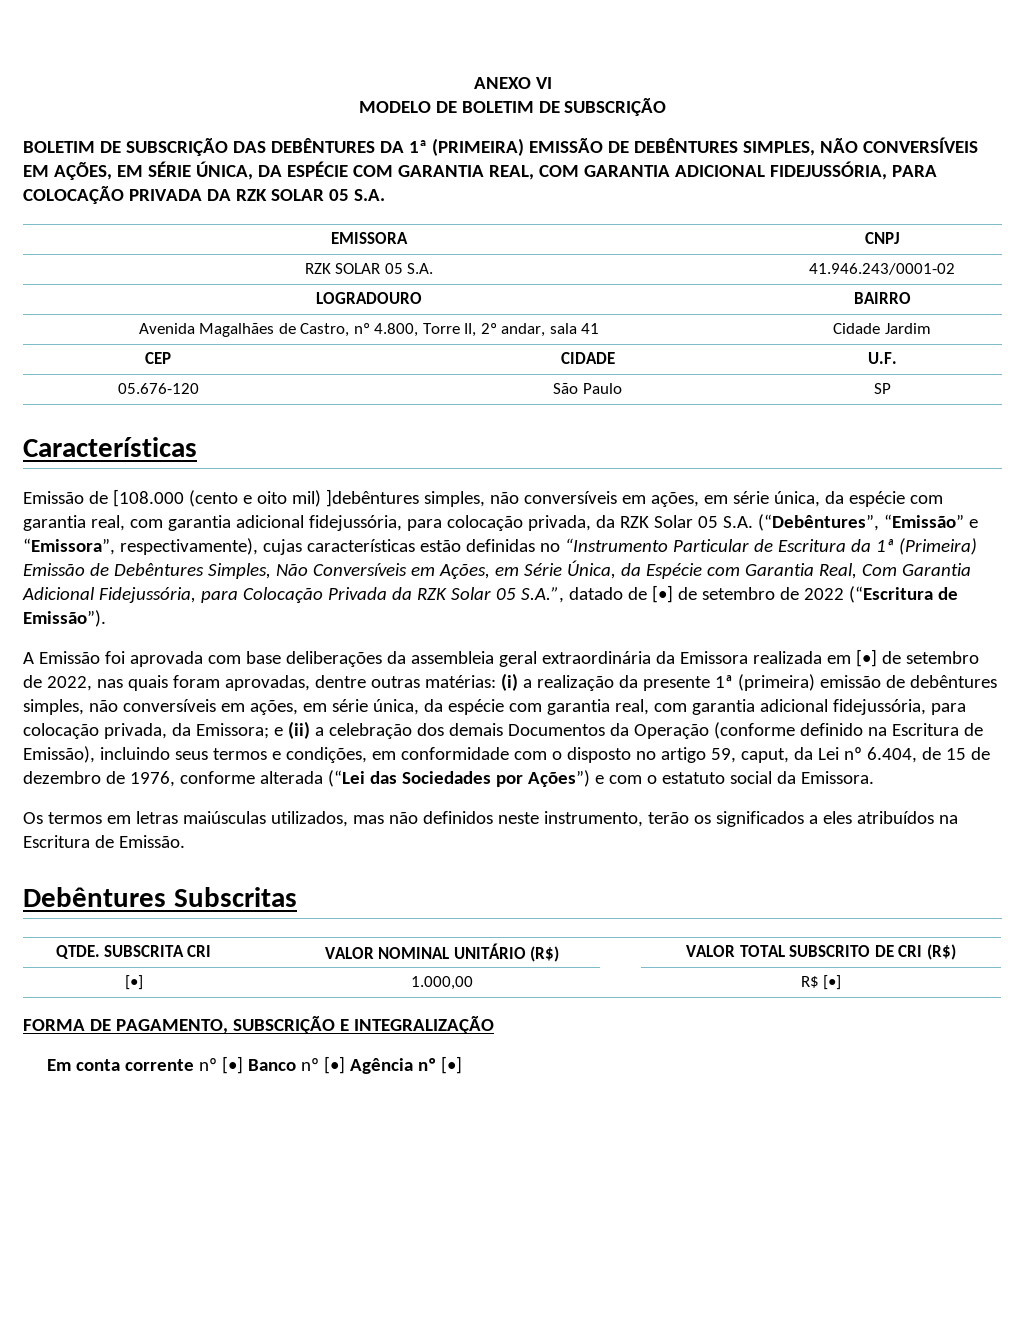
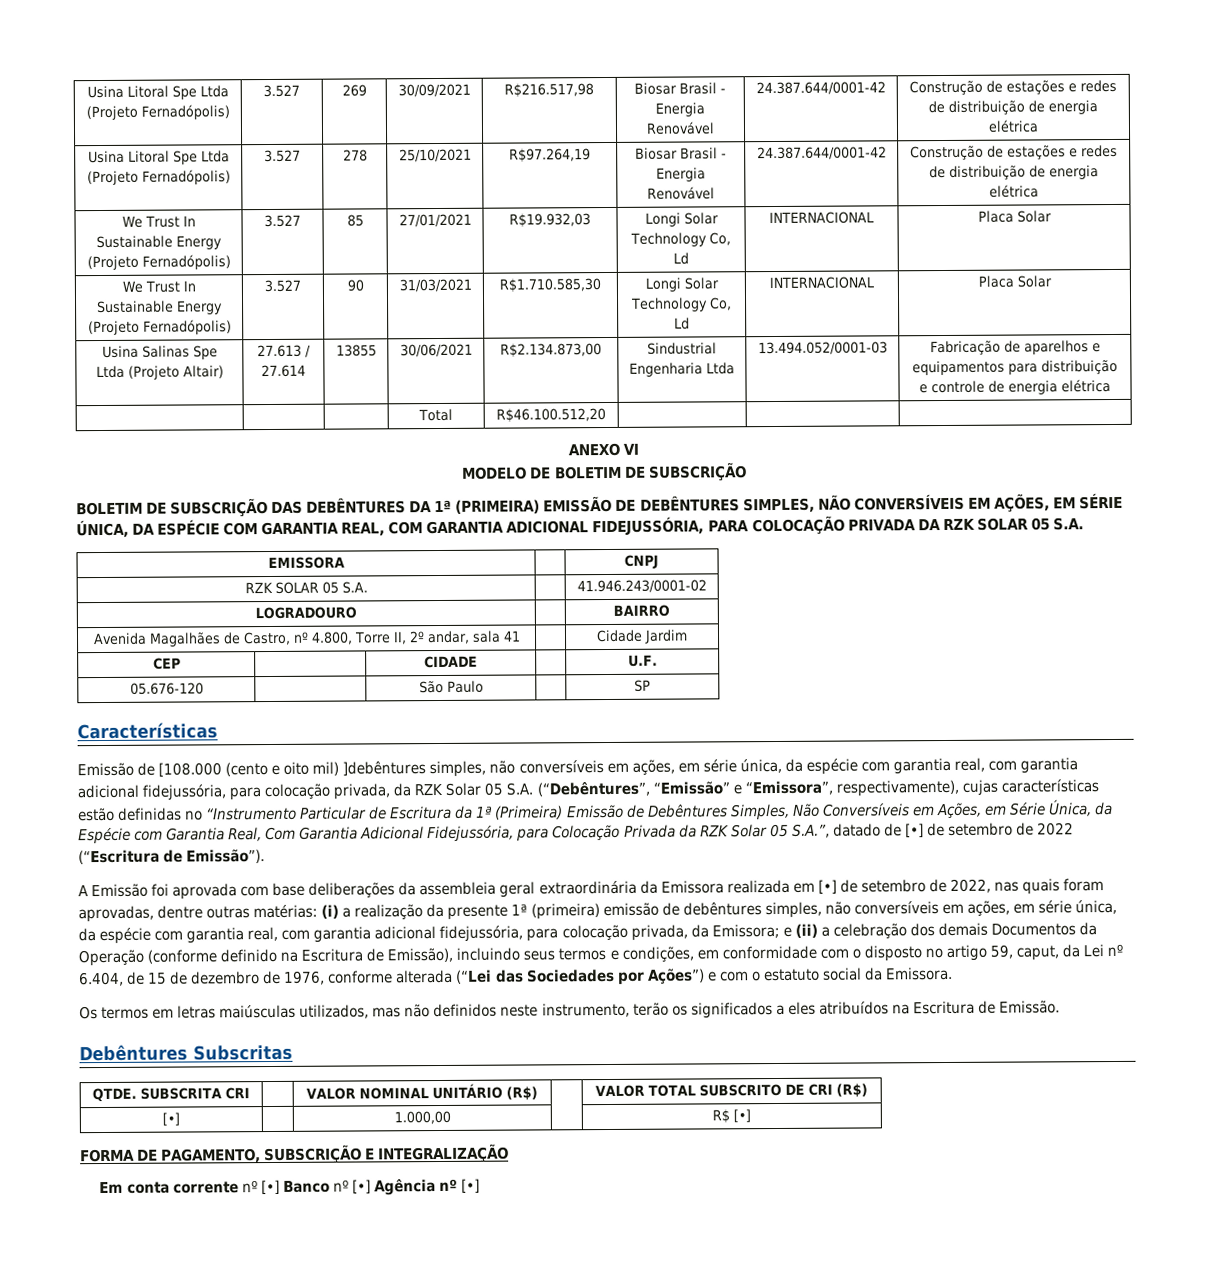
(473, 83) none -> [86,85,229,100] [85,104,230,121] [263,84,300,98] [341,84,367,97] [397,83,471,98] [504,83,594,98] [634,82,726,95] [655,102,705,117] [646,121,715,135] [755,81,886,96] [909,79,1117,96] [928,100,1098,115] [988,119,1039,133] [87,150,230,165] [86,169,231,186] [264,149,301,163] [342,149,368,162] [398,148,472,163] [509,148,591,163] [635,147,727,160] [656,167,706,182] [647,186,715,200] [756,146,887,161] [910,144,1118,161] [929,165,1099,180] [989,184,1039,198] [121,215,196,228] [96,235,222,250] [86,254,231,271] [264,214,301,228] [346,214,364,227] [398,213,472,228] [509,213,591,228] [644,212,719,227] [630,232,731,247] [673,252,689,265] [769,211,874,225] [977,210,1052,223] [121,280,196,293] [97,300,223,315] [87,319,232,336] [264,279,301,293] [346,279,364,292] [398,278,472,293] [499,278,601,293] [644,277,719,292] [630,297,732,312] [674,317,690,330] [769,276,874,290] [977,275,1052,288] [101,345,218,360] [95,365,224,380] [257,344,311,358] [261,364,306,378] [335,344,377,357] [399,343,473,358] [500,343,602,358] [647,342,717,355] [629,362,735,377] [757,341,888,356] [929,340,1101,356] [912,359,1118,376] [919,379,1111,395] [418,408,454,422] [496,408,606,423] Usina Litoral Spe Ltda (Projeto Fernadópolis) | 3.527 | 269 | 30/09/2021 | R$216.517,98 | Biosar Brasil - Energia Renovável | 24.387.644/0001-42 | Construção de estações e redes de distribuição de energia elétrica // Usina Litoral Spe Ltda (Projeto Fernadópolis) | 3.527 | 278 | 25/10/2021 | R$97.264,19 | Biosar Brasil - Energia Renovável | 24.387.644/0001-42 | Construção de estações e redes de distribuição de energia elétrica // We Trust In Sustainable Energy (Projeto Fernadópolis) | 3.527 | 85 | 27/01/2021 | R$19.932,03 | Longi Solar Technology Co, Ld | INTERNACIONAL | Placa Solar // We Trust In Sustainable Energy (Projeto Fernadópolis) | 3.527 | 90 | 31/03/2021 | R$1.710.585,30 | Longi Solar Technology Co, Ld | INTERNACIONAL | Placa Solar // Usina Salinas Spe Ltda (Projeto Altair) | 27.613 / 27.614 | 13855 | 30/06/2021 | R$2.134.873,00 | Sindustrial Engenharia Ltda | 13.494.052/0001-03 | Fabricação de aparelhos e equipamentos para distribuição e controle de energia elétrica // | | | Total | R$46.100.512,20 | | | //

